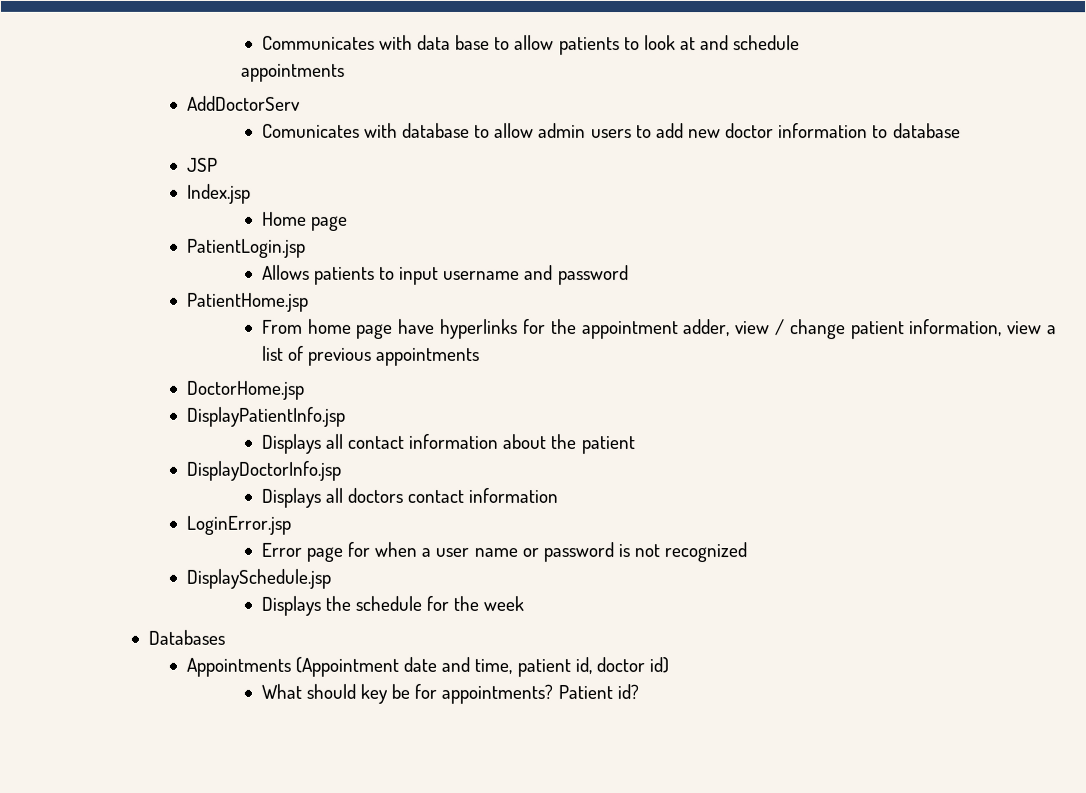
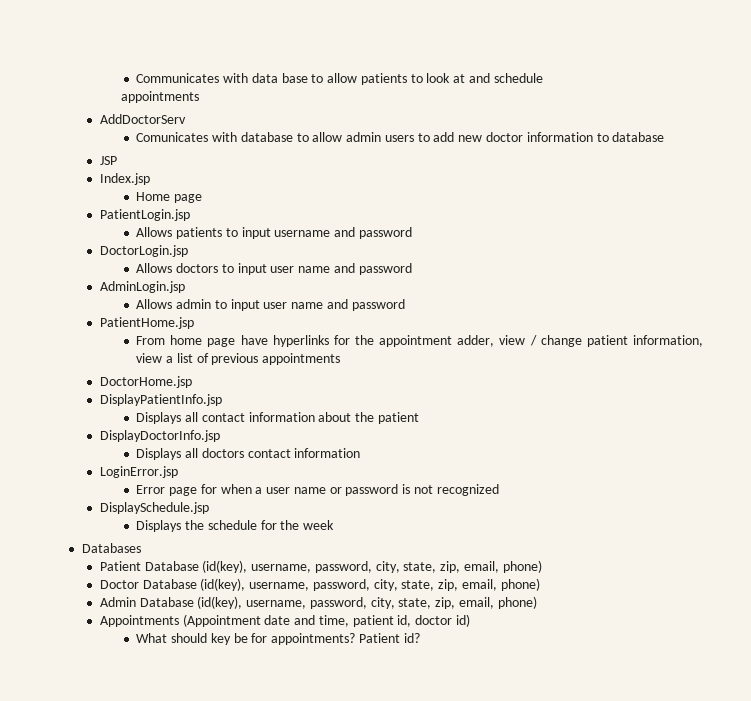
(629, 275) none -> [99,245,188,257] [136,263,412,275] [99,281,185,293] [136,299,405,311] // DoctorLogin.jsp // Allows doctors to input user name and password // AdminLogin.jsp // Allows admin to input user name and password
(226, 637) none -> [99,560,542,573] [99,578,540,591] [99,596,537,609] // Patient Database (id(key), username, password, city, state, zip, email, phone) // Doctor Database (id(key), username, password, city, state, zip, email, phone) // Admin Database (id(key), username, password, city, state, zip, email, phone)

